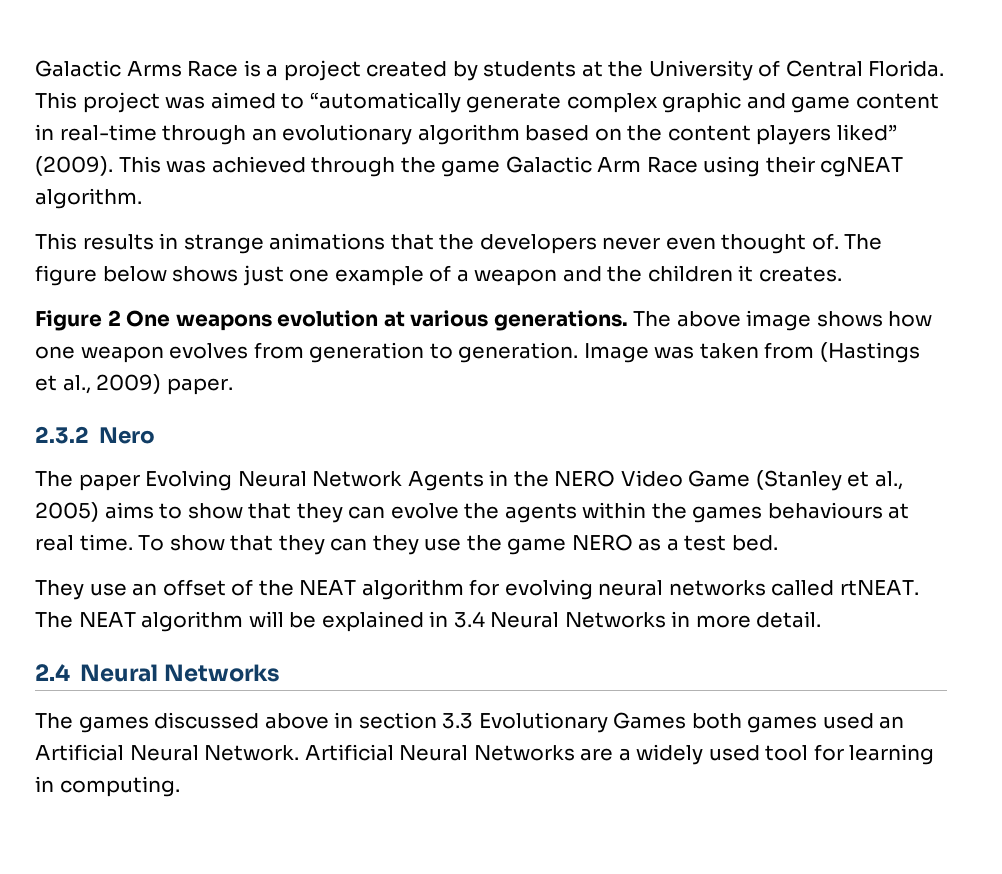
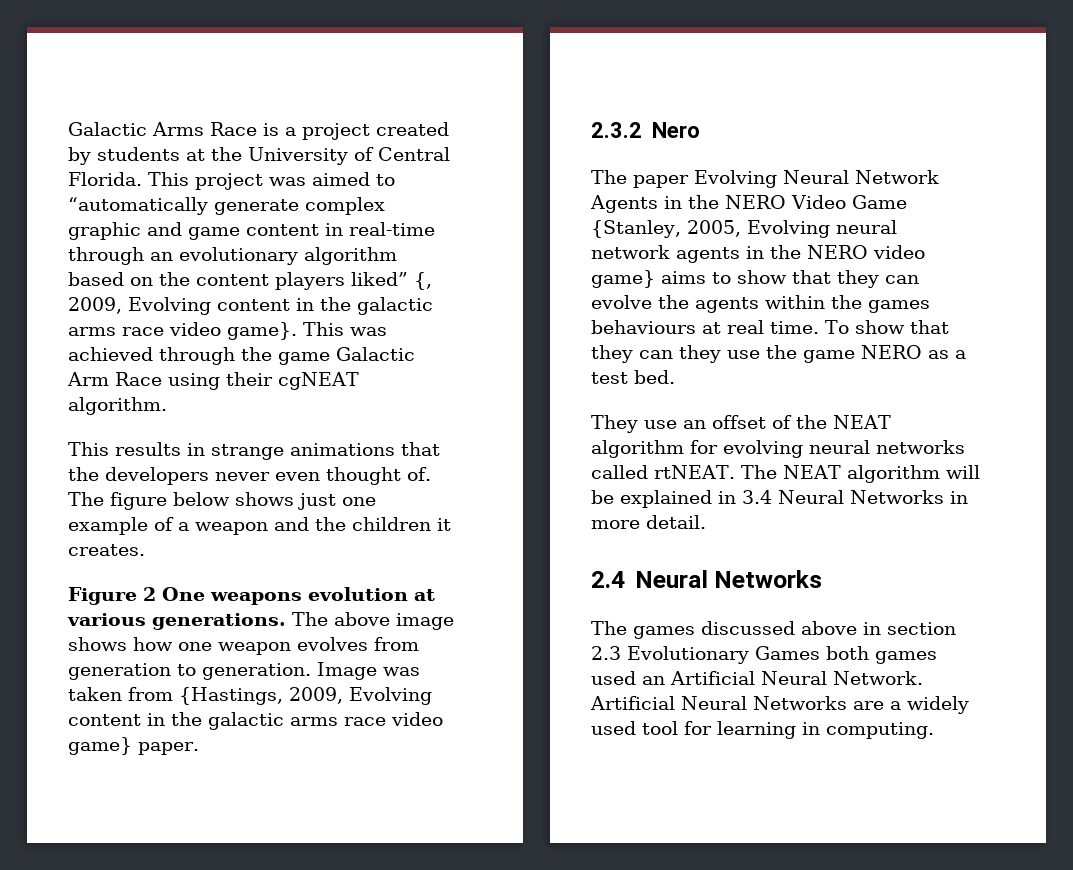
[35,156,113,176] (2009). -> [414,272,432,290] [68,297,433,315] [68,322,297,340] {, 2009, Evolving content in the galactic arms race video game}.
[819,342,920,363] [35,374,162,394] (Hastings et al., 2009) -> [179,687,432,705] [68,712,443,730] [68,737,132,755] {Hastings, 2009, Evolving content in the galactic arms race video game}
[755,470,903,491] [35,502,99,522] (Stanley et al., 2005) -> [591,220,897,238] [591,245,925,263] [591,270,655,288] {Stanley, 2005, Evolving neural network agents in the NERO video game}
[442,713,474,729] 3.3 -> [591,646,621,660] 2.3

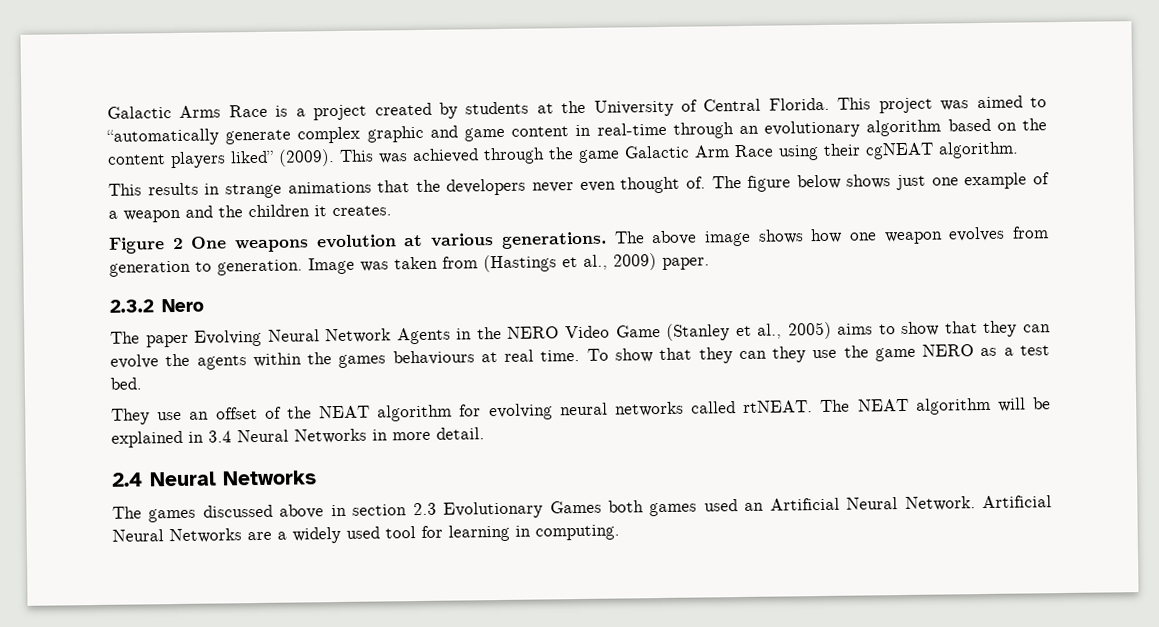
[414,272,432,290] [68,297,433,315] [68,322,297,340] {, 2009, Evolving content in the galactic arms race video game}. -> [278,149,335,167] (2009).
[179,687,432,705] [68,712,443,730] [68,737,132,755] {Hastings, 2009, Evolving content in the galactic arms race video game} -> [483,253,657,273] (Hastings et al., 2009)
[591,220,897,238] [591,245,925,263] [591,270,655,288] {Stanley, 2005, Evolving neural network agents in the NERO video game} -> [666,321,832,341] (Stanley et al., 2005)

